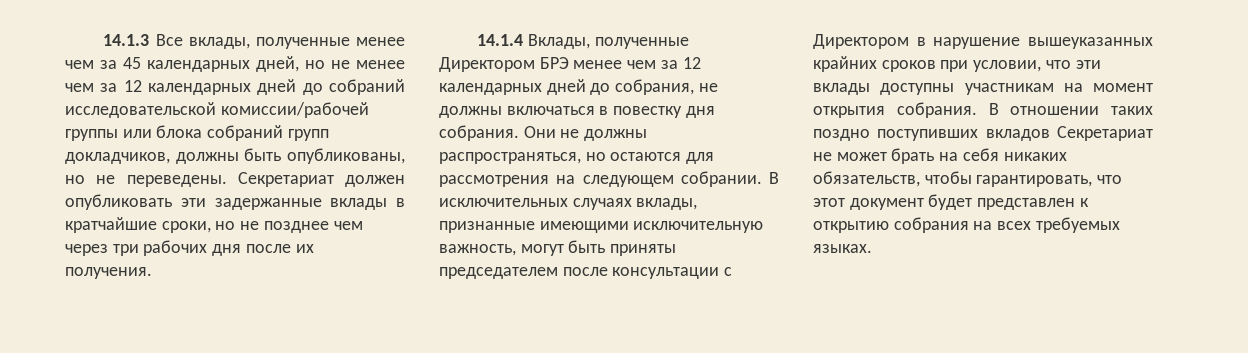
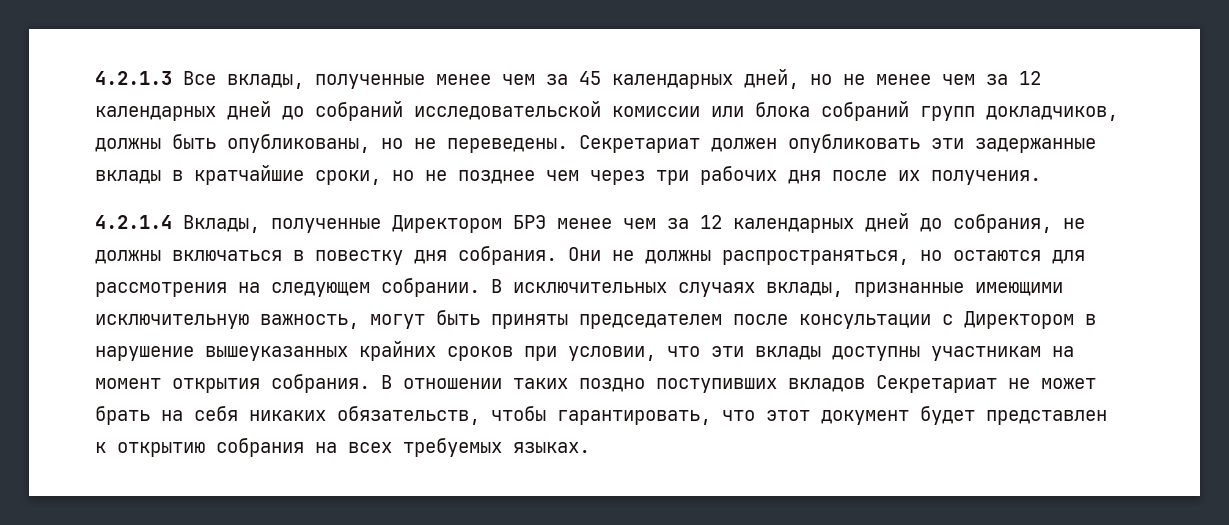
[103,34,150,46] 14.1.3 -> [95,71,172,85] 4.2.1.3
[220,102,369,118] [65,129,118,141] комиссии/рабочей группы -> [612,106,700,117] комиссии
[477,34,524,46] 14.1.4 -> [95,215,172,229] 4.2.1.4

